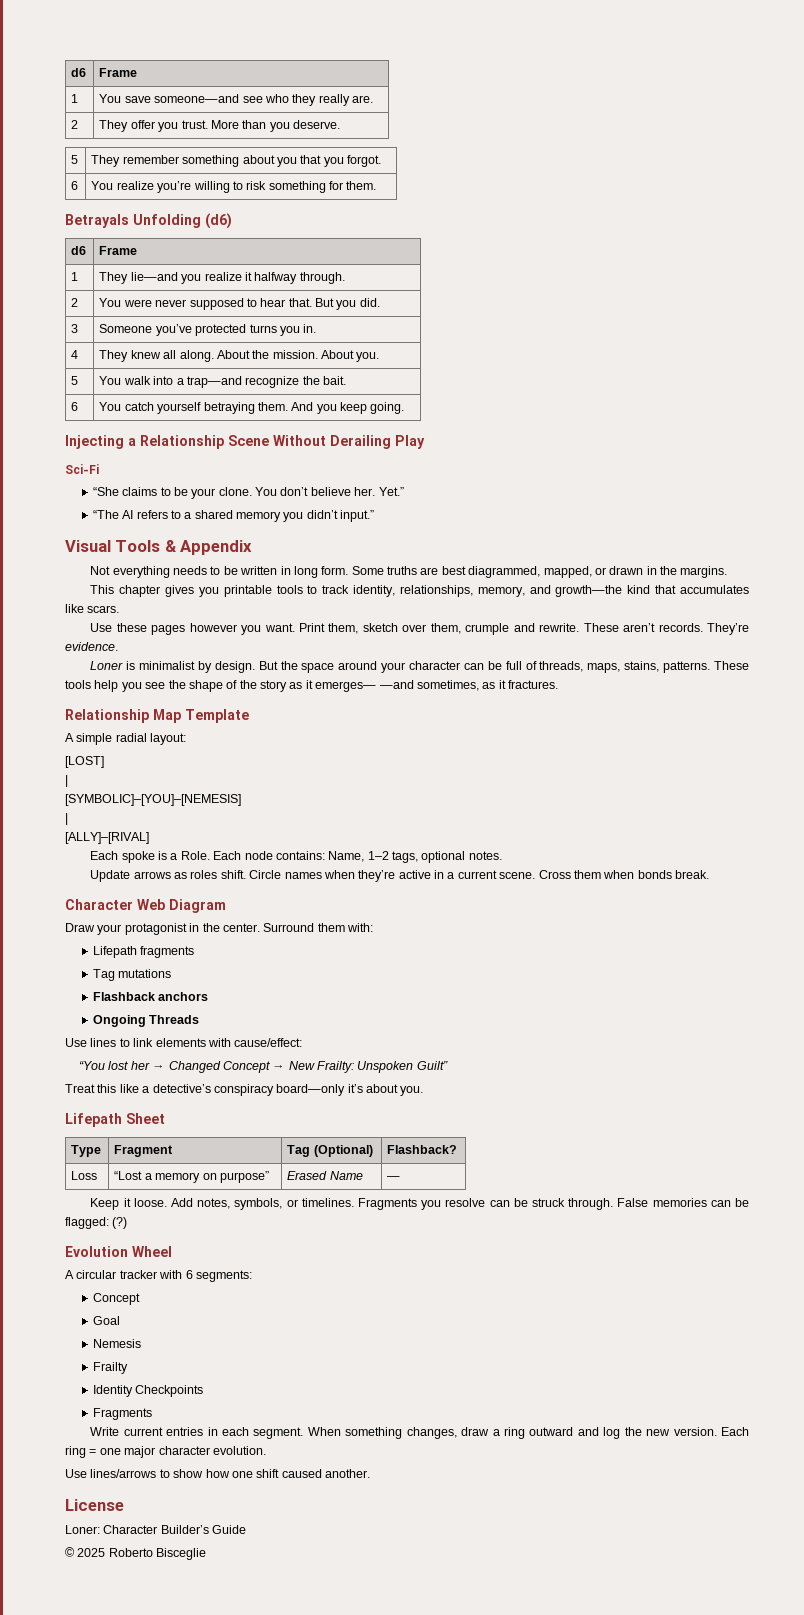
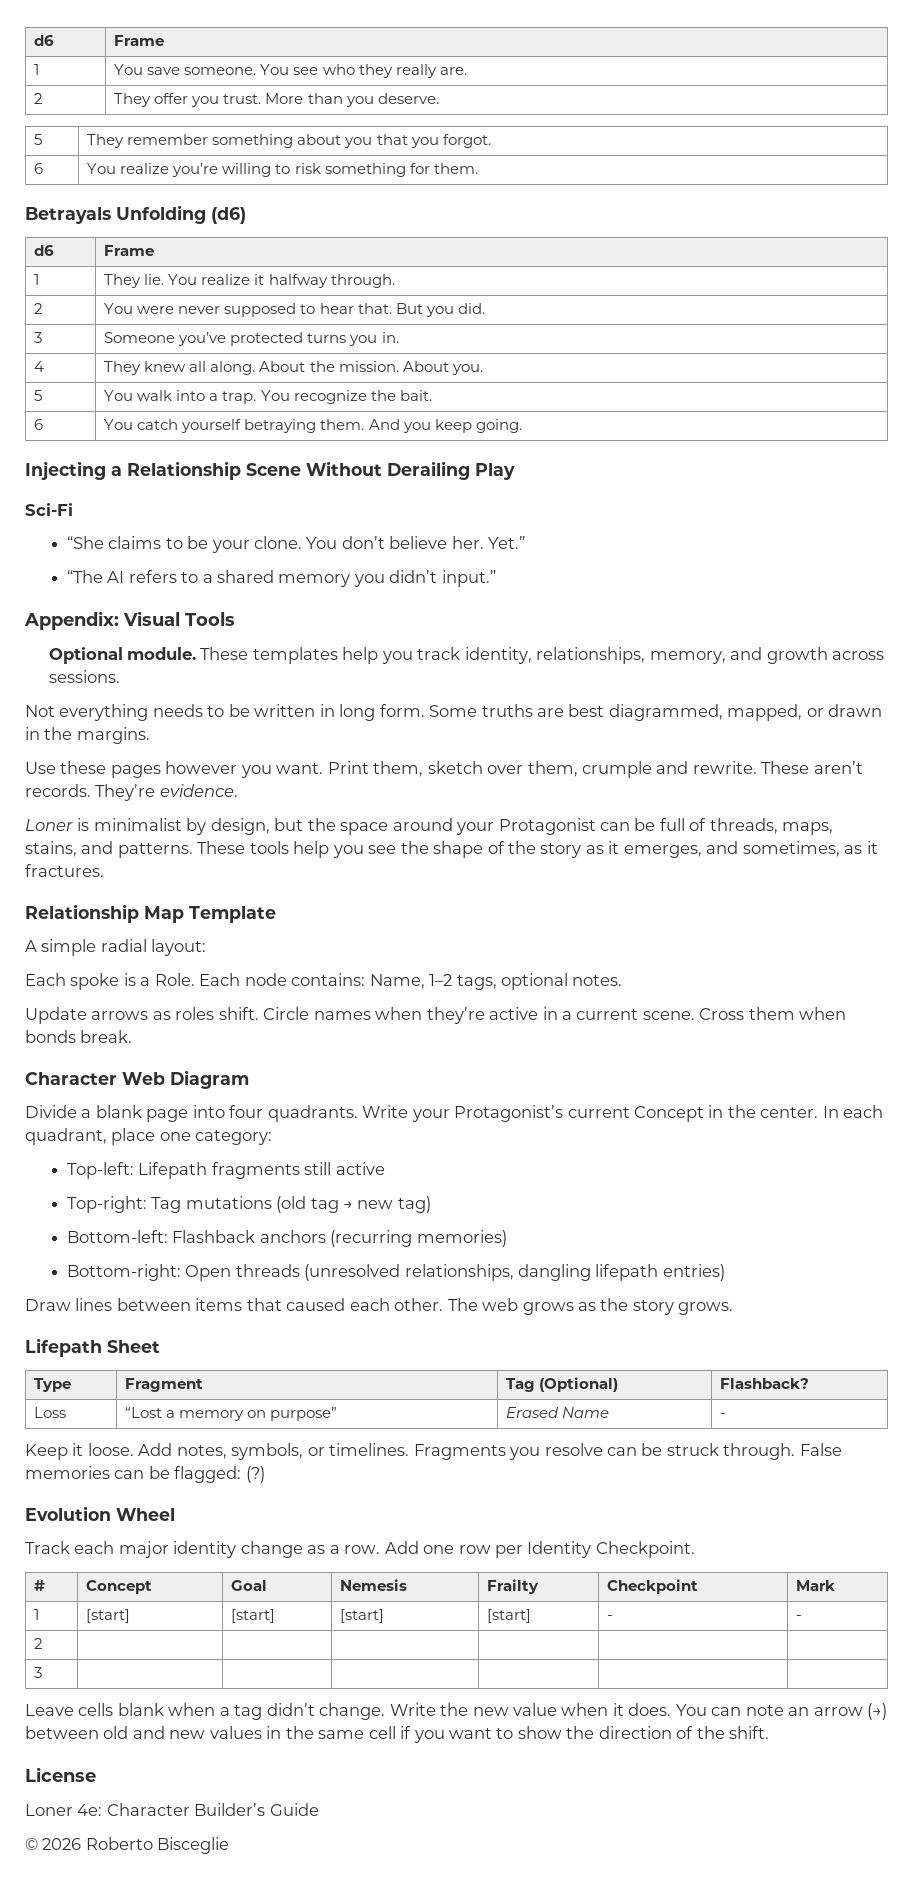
[154,94,240,103] someone—and -> [184,64,290,75] someone. You
[130,272,202,284] lie—and you -> [144,274,198,285] lie. You
[186,376,242,388] trap—and -> [222,390,290,404] trap. You
(375, 516) none -> [24,611,119,630] Appendix:
[164,540,253,555] & Appendix -> [48,647,885,664] [48,670,120,683] // Optional module. These templates help you track identity, relationships, memory, and growth across sessions.
[90,585,749,597] [65,604,120,613] // This chapter gives you printable tools to track identity, relationships, memory, and growth—the kind that accumulates like scars. -> (150, 735) none
[214,661,278,673] design. But -> [210,818,304,835] design, but
[409,661,461,670] character -> [498,818,596,835] Protagonist
(660, 666) none -> [81,841,114,854] and
[315,680,414,692] emerges— —and -> [623,841,739,858] emerges, and
[65,756,104,768] [65,775,68,787] [65,794,241,806] [65,813,68,825] [65,832,149,844] // [LOST] // | // [SYMBOLIC]–[YOU]–[NEMESIS] // | // [ALLY]–[RIVAL] -> (207, 947) none
[65,923,373,935] Draw your protagonist in the center. Surround them with: // -> [25,1105,884,1122] [25,1128,273,1145] [66,1162,134,1179] Divide a blank page into four quadrants. Write your Protagonist’s current Concept in the center. In each quadrant, place one category: // Top-left:
(195, 952) // -> [304,1162,385,1175] [66,1196,147,1213] still active // Top-right:
[92,992,209,1001] [92,1015,200,1027] [65,1038,303,1047] [79,1061,448,1073] [65,1084,424,1096] // Flashback anchors // Ongoing Threads // Use lines to link elements with cause/effect: // “You lost her → Changed Concept → New Frailty: Unspoken Guilt” // Treat this like a detective’s conspiracy board—only it’s about you. -> [276,1196,431,1213] [66,1230,507,1247] [66,1264,725,1281] [25,1298,734,1315] (old tag → new tag) // Bottom-left: Flashback anchors (recurring memories) // Bottom-right: Open threads (unresolved relationships, dangling lifepath entries) // Draw lines between items that caused each other. The web grows as the story grows.
[387,1176,401,1180] — -> [720,1413,727,1418] -
[65,1270,252,1282] [92,1293,140,1305] [92,1316,120,1325] [92,1339,141,1348] [92,1362,128,1374] [92,1385,204,1397] [92,1408,152,1420] [90,1427,749,1439] [65,1446,266,1458] [65,1469,370,1478] A circular tracker with 6 segments: // Concept // Goal // Nemesis // Frailty // Identity Checkpoints // Fragments // Write current entries in each segment. When something changes, draw a ring outward and log the new version. Each ring = one major character evolution. // Use lines/arrows to show how one shift caused another. -> [25,1541,695,1558] [34,1580,46,1591] [86,1580,153,1594] [231,1580,268,1591] [340,1579,408,1591] [487,1579,540,1594] [607,1579,699,1594] [796,1580,836,1591] [34,1609,40,1620] [86,1609,131,1623] [231,1609,276,1623] [340,1609,385,1623] [487,1609,532,1623] [607,1615,614,1620] [796,1615,803,1620] [34,1638,44,1649] [34,1667,43,1678] [25,1703,888,1720] [25,1726,770,1743] Track each major identity change as a row. Add one row per Identity Checkpoint. // # | Concept | Goal | Nemesis | Frailty | Checkpoint | Mark // 1 | [start] | [start] | [start] | [start] | - | - // 2 | | | | | | // 3 | | | | | | // Leave cells blank when a tag didn’t change. Write the new value when it does. You can note an arrow (→) between old and new values in the same cell if you want to show the direction of the shift.
[65,1525,100,1534] Loner: -> [25,1804,103,1816] Loner 4e:
[77,1548,106,1557] 2025 -> [42,1838,82,1850] 2026

